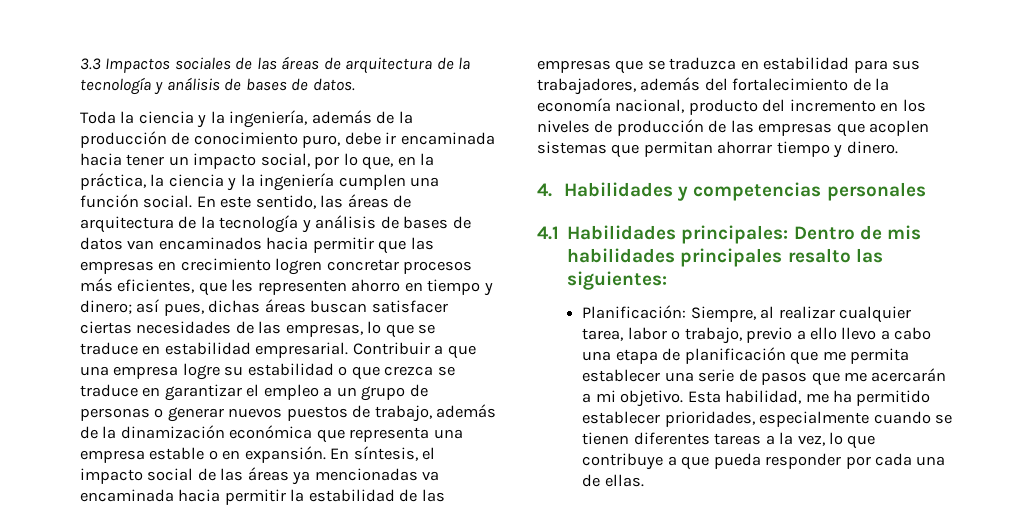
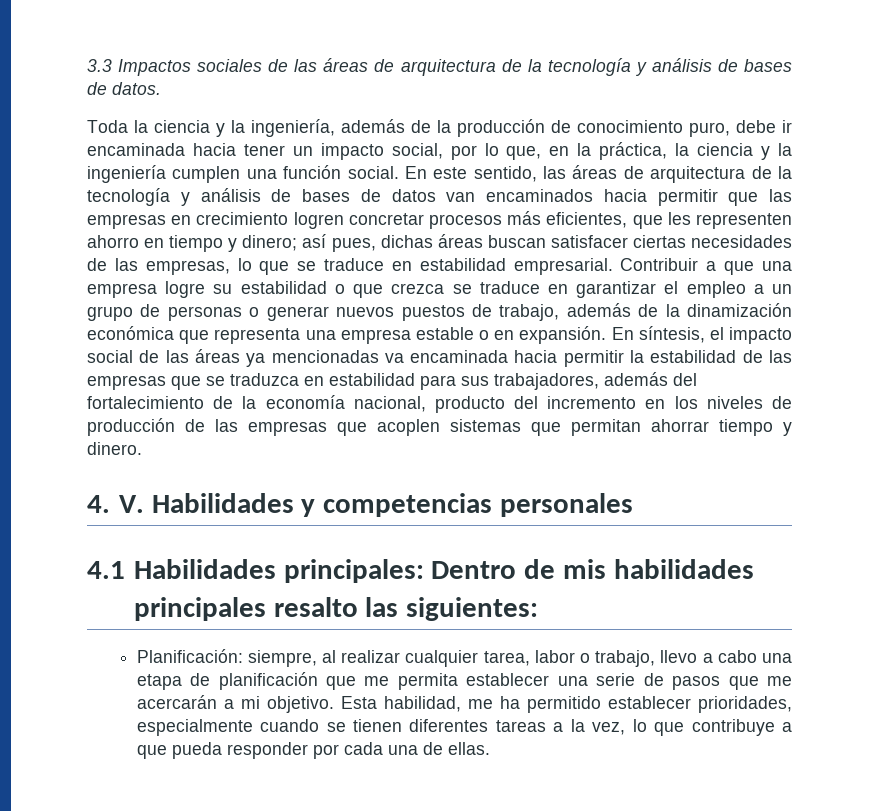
(552, 190) none -> [118,495,144,513] V.
[690,306,756,322] Siempre, -> [247,650,317,667] siempre,
[746,327,838,343] previo a ello -> (656, 658) none

